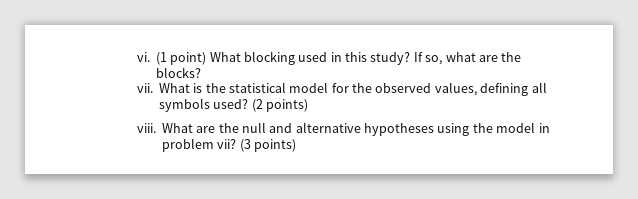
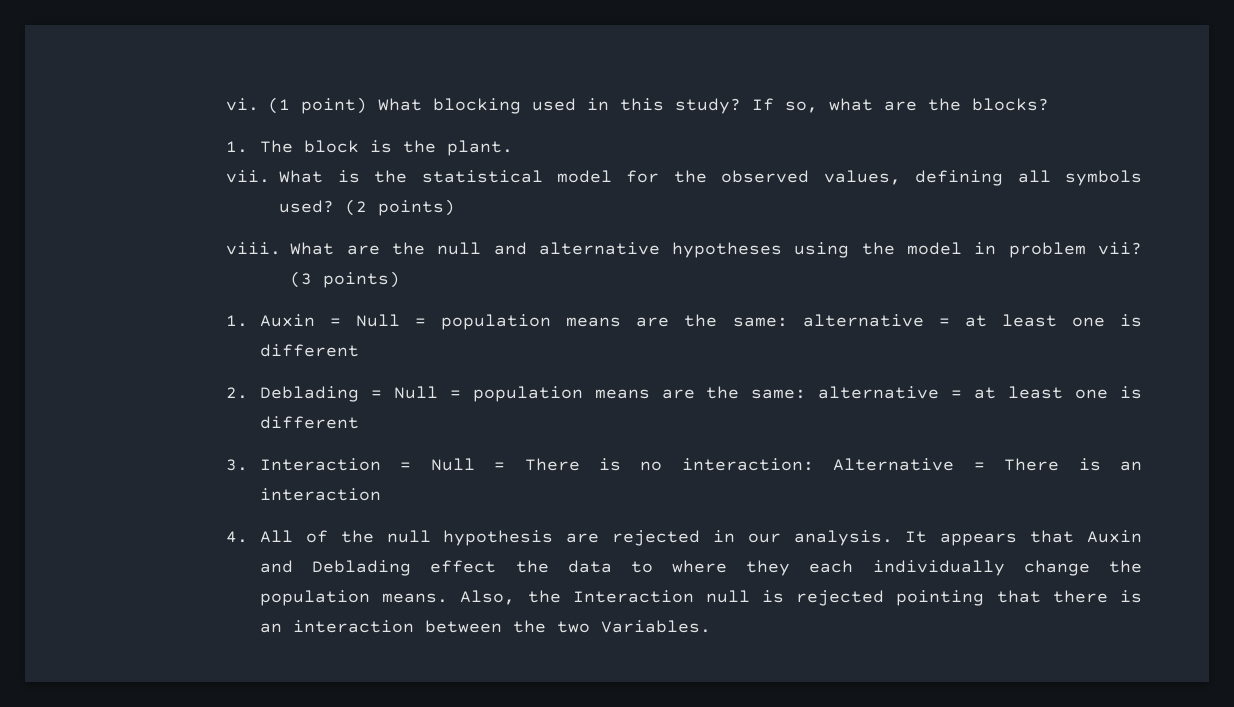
(201, 72) none -> [226,140,513,156] // 1. The block is the plant.
(296, 145) none -> [226,314,1142,330] [259,344,359,357] [226,386,1142,402] [259,416,359,429] [226,458,1142,471] [259,488,381,501] [226,530,1143,546] [259,560,1142,576] [259,590,1142,606] [259,620,711,633] // 1. Auxin = Null = population means are the same: alternative = at least one is different // 2. Deblading = Null = population means are the same: alternative = at least one is different // 3. Interaction = Null = There is no interaction: Alternative = There is an interaction // 4. All of the null hypothesis are rejected in our analysis. It appears that Auxin and Deblading effect the data to where they each individually change the population means. Also, the Interaction null is rejected pointing that there is an interaction between the two Variables.

